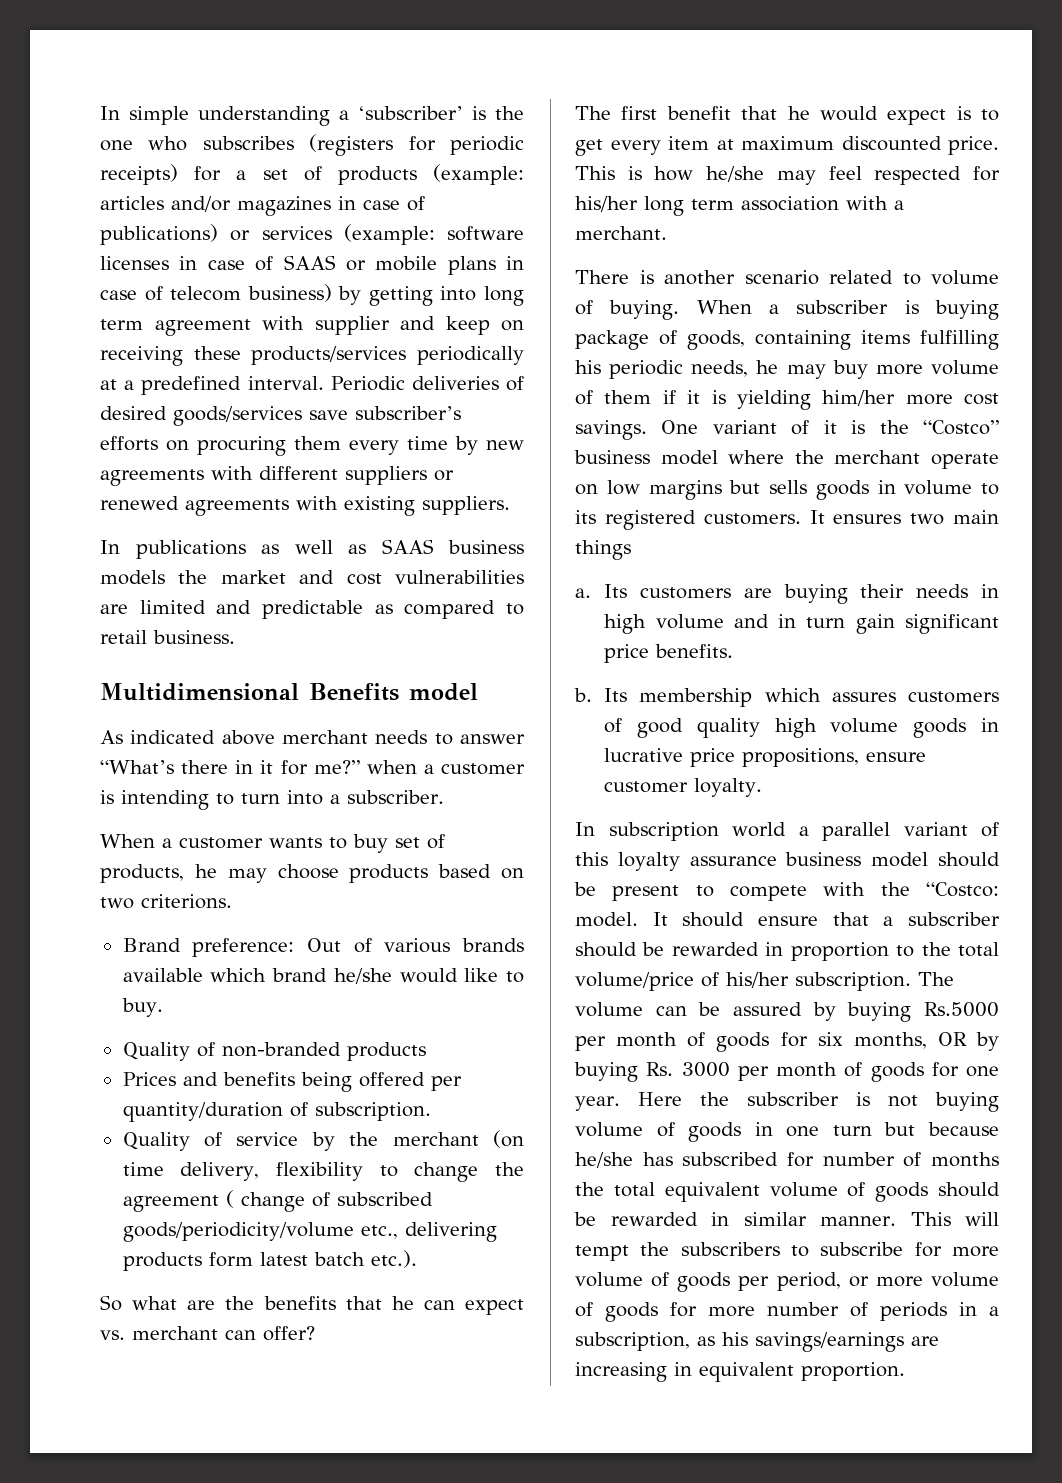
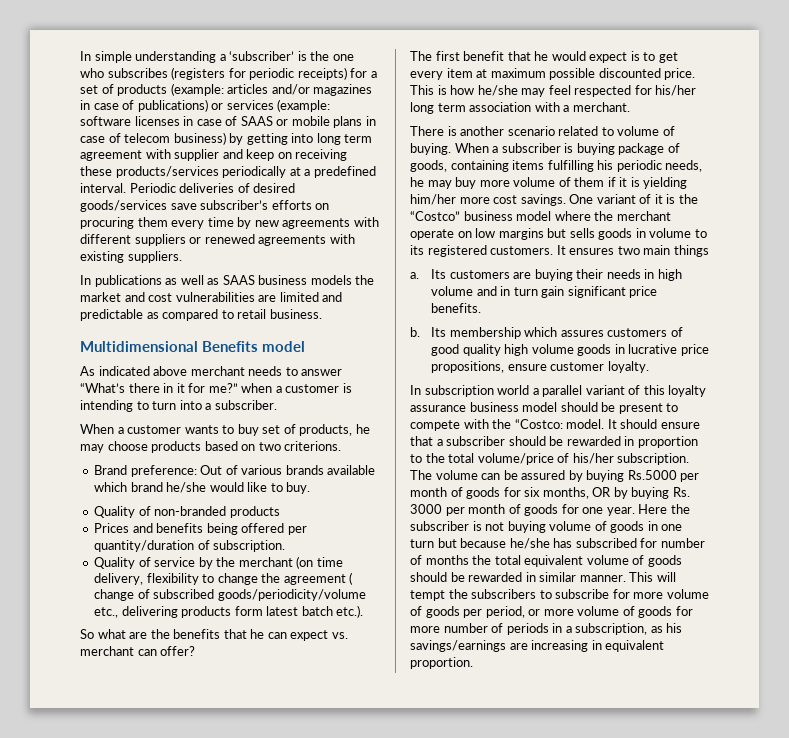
(834, 143) none -> [549,68,596,80] possible

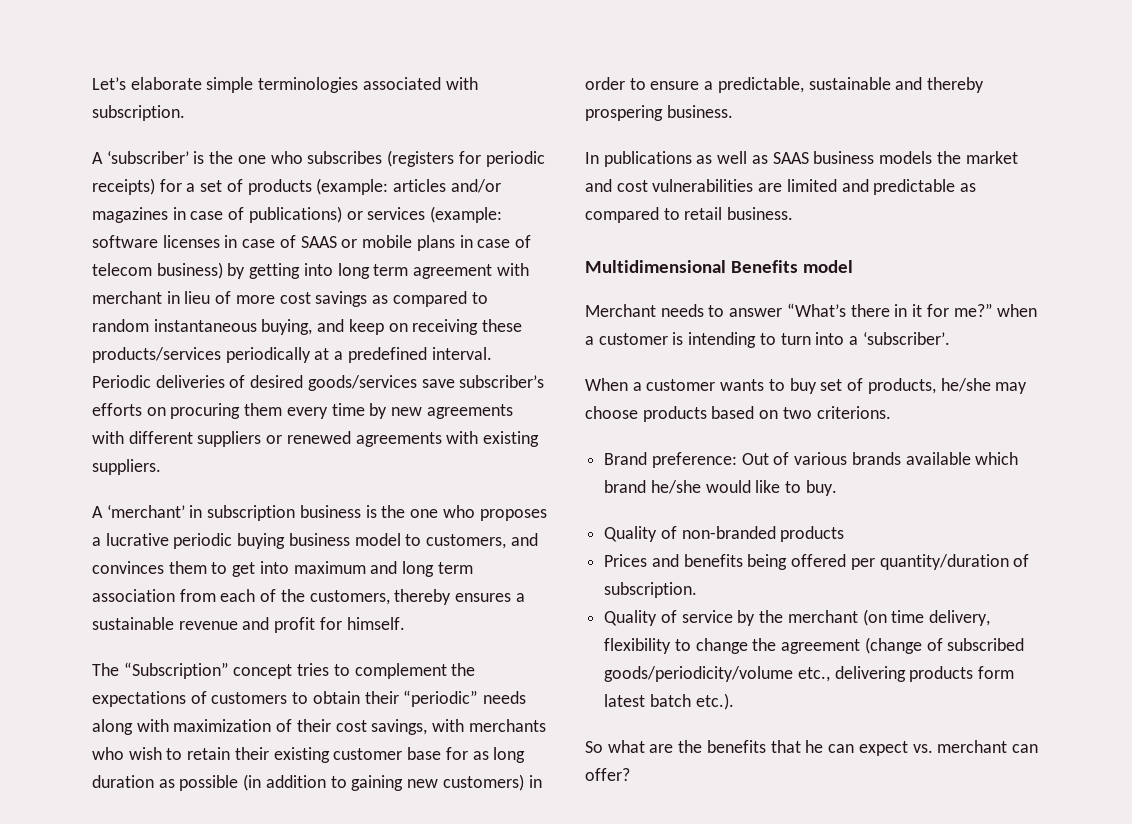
[80,51,226,63] In simple understanding a -> [92,77,478,93] [92,105,185,121] [92,152,103,164] Let’s elaborate simple terminologies associated with subscription. // A
[174,149,220,161] supplier -> [92,291,488,307] [92,319,313,335] merchant in lieu of more cost savings as compared to random instantaneous buying,
(182, 257) none -> [92,505,547,521] [92,533,538,549] [92,561,473,577] [92,589,525,605] [92,617,405,633] [92,662,476,679] [92,690,527,707] [92,719,546,735] [92,747,526,763] [92,774,542,791] [585,77,985,93] [585,105,733,121] // A ‘merchant’ in subscription business is the one who proposes a lucrative periodic buying business model to customers, and convinces them to get into maximum and long term association from each of the customers, thereby ensures a sustainable revenue and profit for himself. // The “Subscription” concept tries to complement the expectations of customers to obtain their “periodic” needs along with maximization of their cost savings, with merchants who wish to retain their existing customer base for as long duration as possible (in addition to gaining new customers) in order to ensure a predictable, sustainable and thereby prospering business.
[80,366,245,376] As indicated above merchant -> [585,304,656,317] Merchant
[214,400,277,410] subscriber. -> [862,332,950,345] ‘subscriber’.
[355,424,370,434] he -> [940,378,991,392] he/she
[349,572,354,585] [94,589,135,601] ( change -> [864,637,922,654] (change
[410,51,678,63] [410,68,696,80] [410,85,697,97] [410,102,630,114] [410,126,675,136] [410,143,680,155] [410,160,703,172] [410,177,688,189] [410,194,698,206] [410,211,671,221] [410,228,707,240] [410,245,709,257] [410,269,682,281] [431,286,658,298] [431,303,482,313] [410,327,683,339] [431,344,709,356] [431,361,649,373] [410,385,707,397] [410,402,679,414] [410,419,700,431] [410,436,698,448] [410,453,690,465] [410,470,700,482] [410,487,690,499] [410,504,690,516] [410,521,683,533] [410,538,705,549] [410,555,682,567] [410,572,676,582] [410,589,709,601] [410,606,693,618] [410,623,683,635] [410,640,665,652] [410,657,473,669] // The first benefit that he would expect is to get every item at maximum possible discounted price. This is how he/she may feel respected for his/her long term association with a merchant. // There is another scenario related to volume of buying. When a subscriber is buying package of goods, containing items fulfilling his periodic needs, he may buy more volume of them if it is yielding him/her more cost savings. One variant of it is the “Costco” business model where the merchant operate on low margins but sells goods in volume to its registered customers. It ensures two main things // a. Its customers are buying their needs in high volume and in turn gain significant price benefits. // b. Its membership which assures customers of good quality high volume goods in lucrative price propositions, ensure customer loyalty. // In subscription world a parallel variant of this loyalty assurance business model should be present to compete with the “Costco: model. It should ensure that a subscriber should be rewarded in proportion to the total volume/price of his/her subscription. The volume can be assured by buying Rs.5000 per month of goods for six months, OR by buying Rs. 3000 per month of goods for one year. Here the subscriber is not buying volume of goods in one turn but because he/she has subscribed for number of months the total equivalent volume of goods should be rewarded in similar manner. This will tempt the subscribers to subscribe for more volume of goods per period, or more volume of goods for more number of periods in a subscription, as his savings/earnings are increasing in equivalent proportion. -> (630, 774) none

